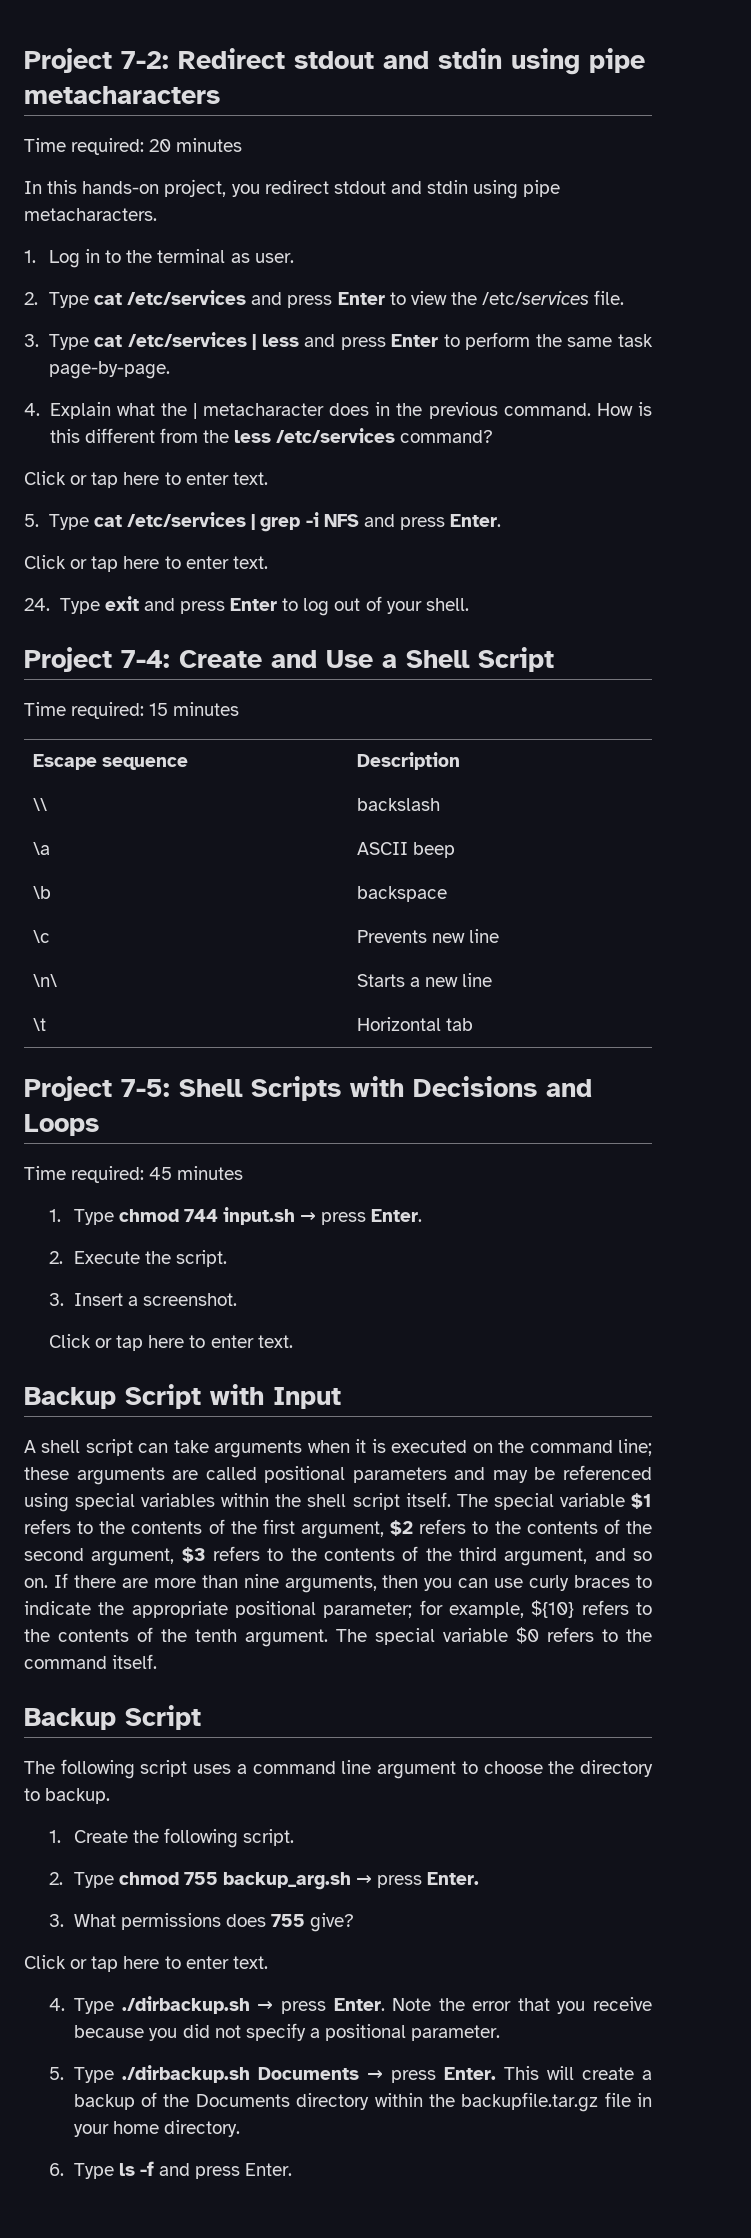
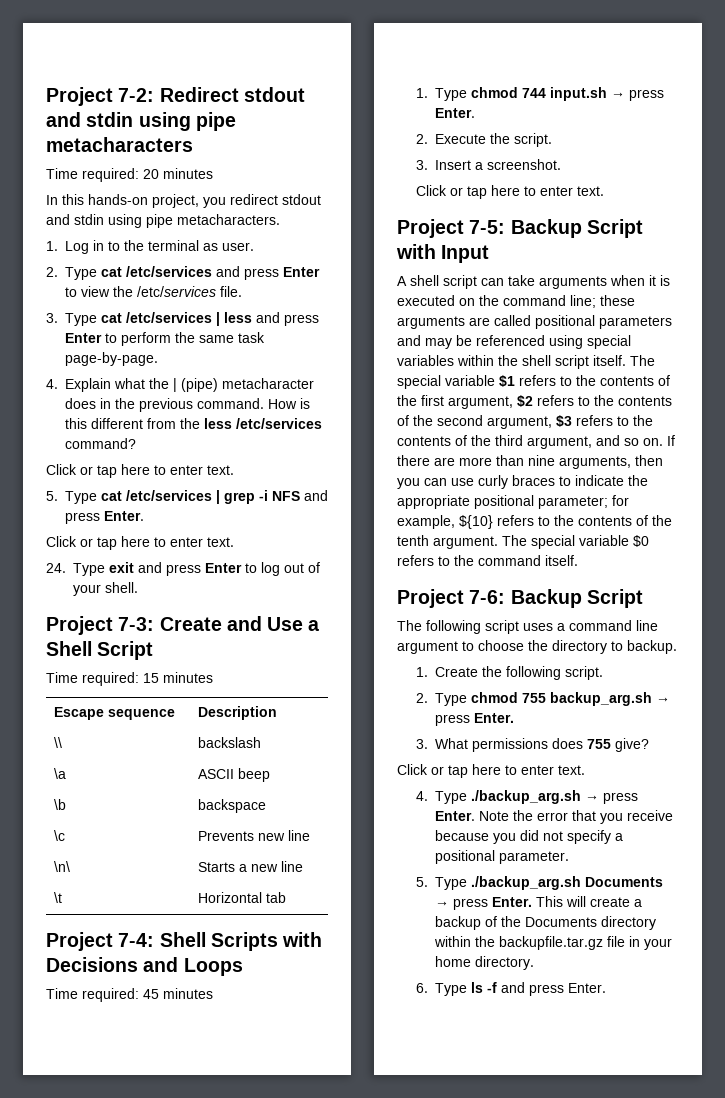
(197, 411) none -> [181,378,218,392] (pipe)
[121,650,170,668] 7-4: -> [118,617,155,631] 7-3:
[121,1079,170,1097] 7-5: -> [118,933,155,947] 7-4:
(293, 1341) none -> [397,219,506,238] Project 7-5:
(158, 1661) none -> [397,589,506,608] Project 7-6:
[121,1996,250,2014] ./dirbackup.sh -> [470,790,581,804] ./backup_arg.sh
[121,2065,250,2083] ./dirbackup.sh -> [470,876,581,890] ./backup_arg.sh

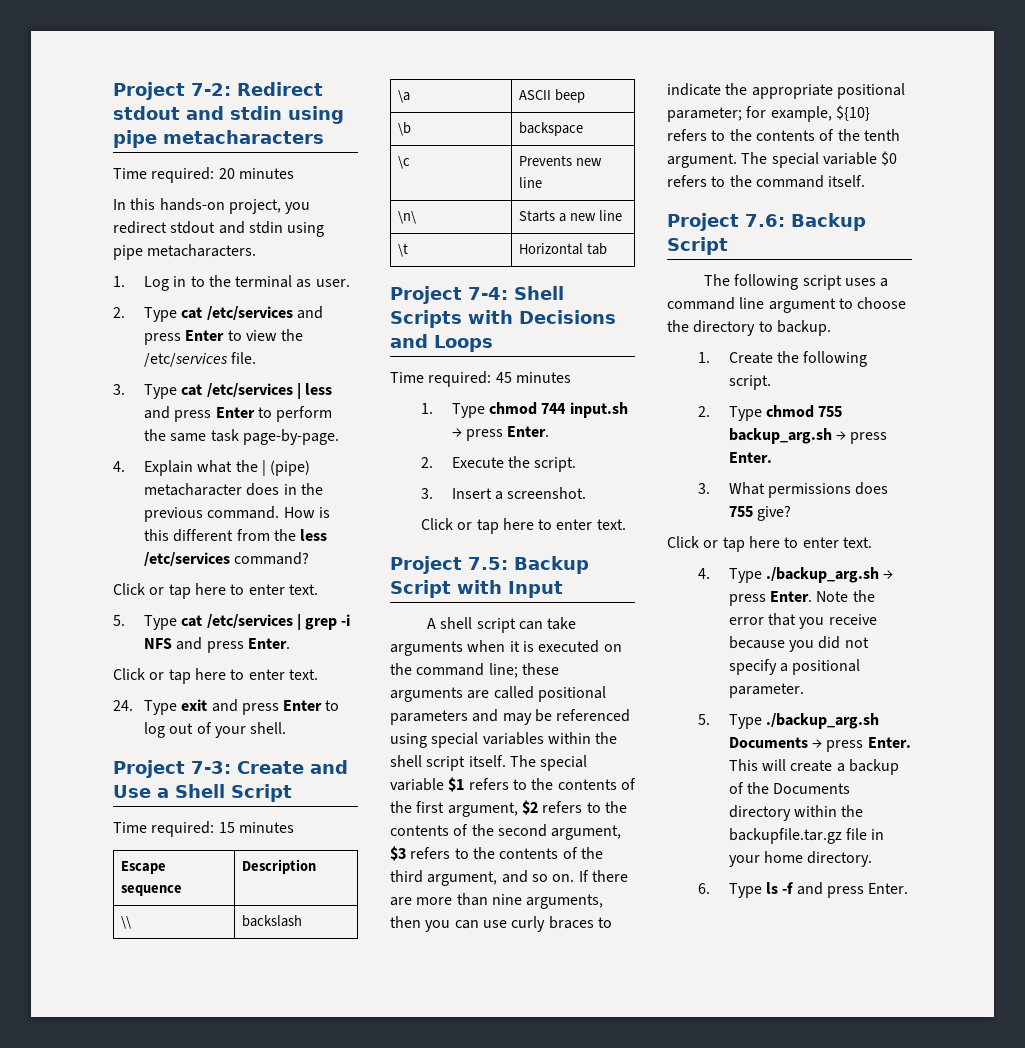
[469,220,506,234] 7-5: -> [468,557,508,570] 7.5:
[469,590,506,604] 7-6: -> [745,214,785,227] 7.6:

